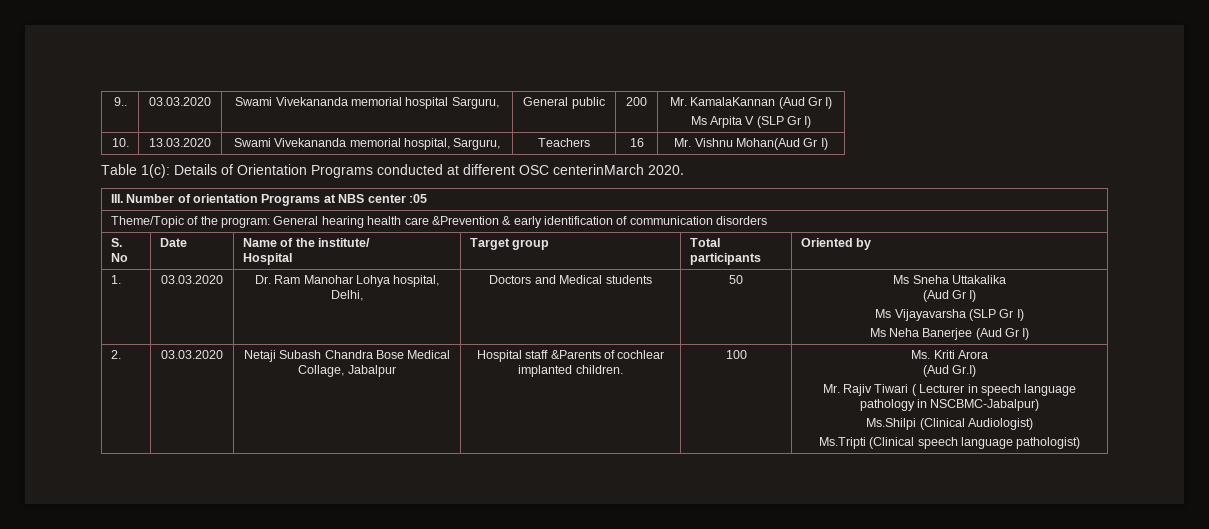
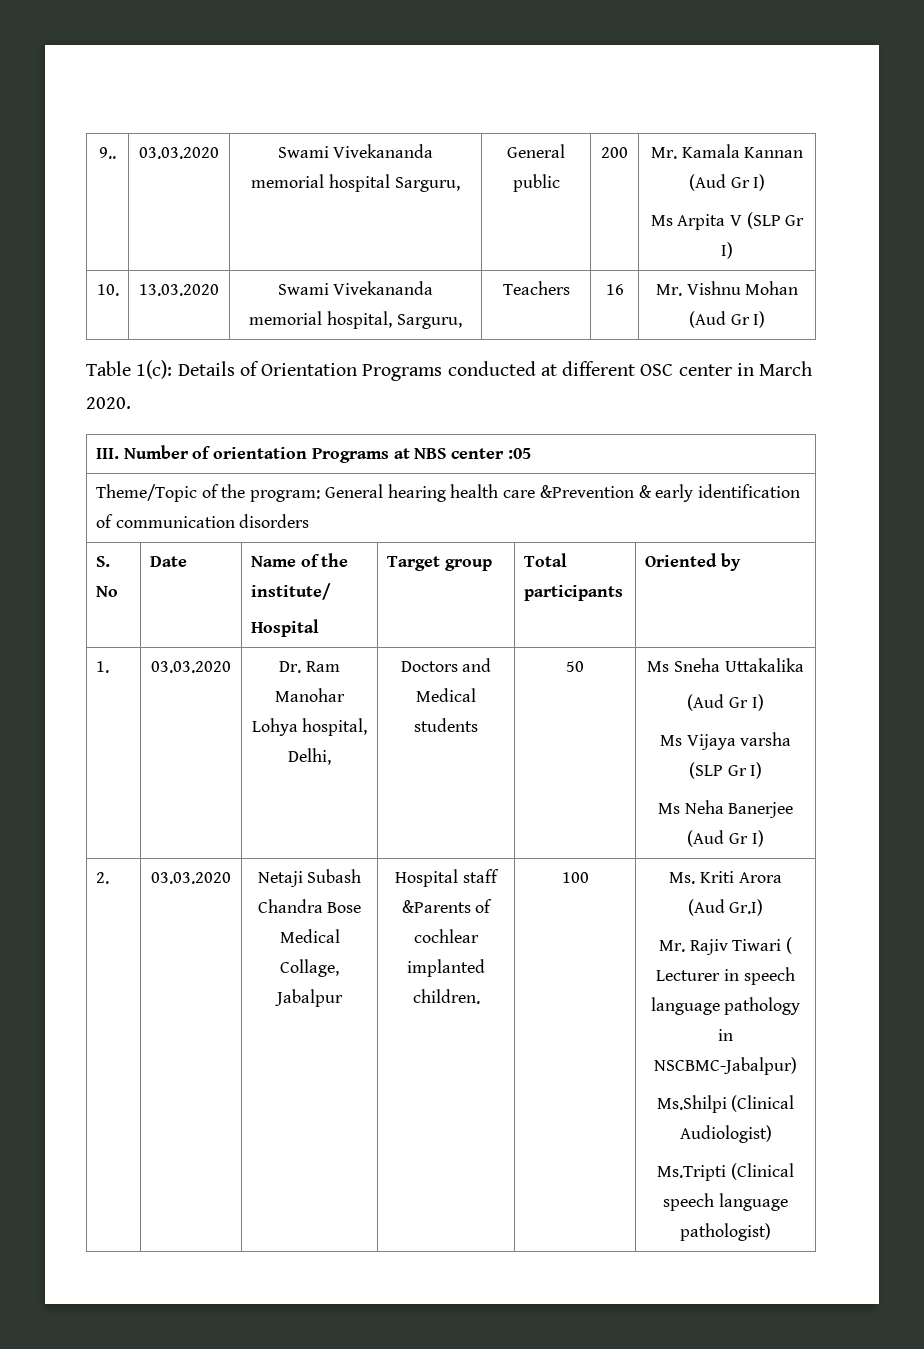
[690,97,776,106] KamalaKannan -> [681,144,804,158] Kamala Kannan
[736,138,801,150] Mohan(Aud -> [745,281,799,295] [688,311,726,328] Mohan (Aud
[553,164,644,175] centerinMarch -> [678,361,813,376] center in March
[894,309,966,321] Vijayavarsha -> [686,732,792,750] Vijaya varsha

